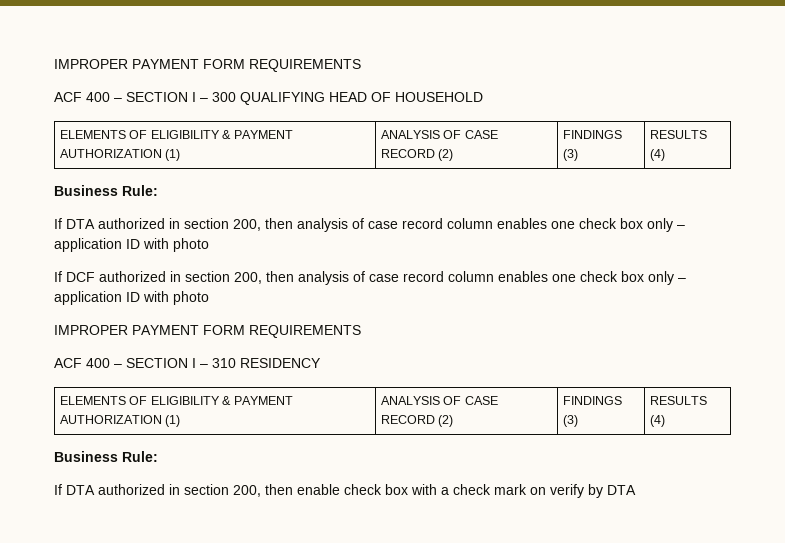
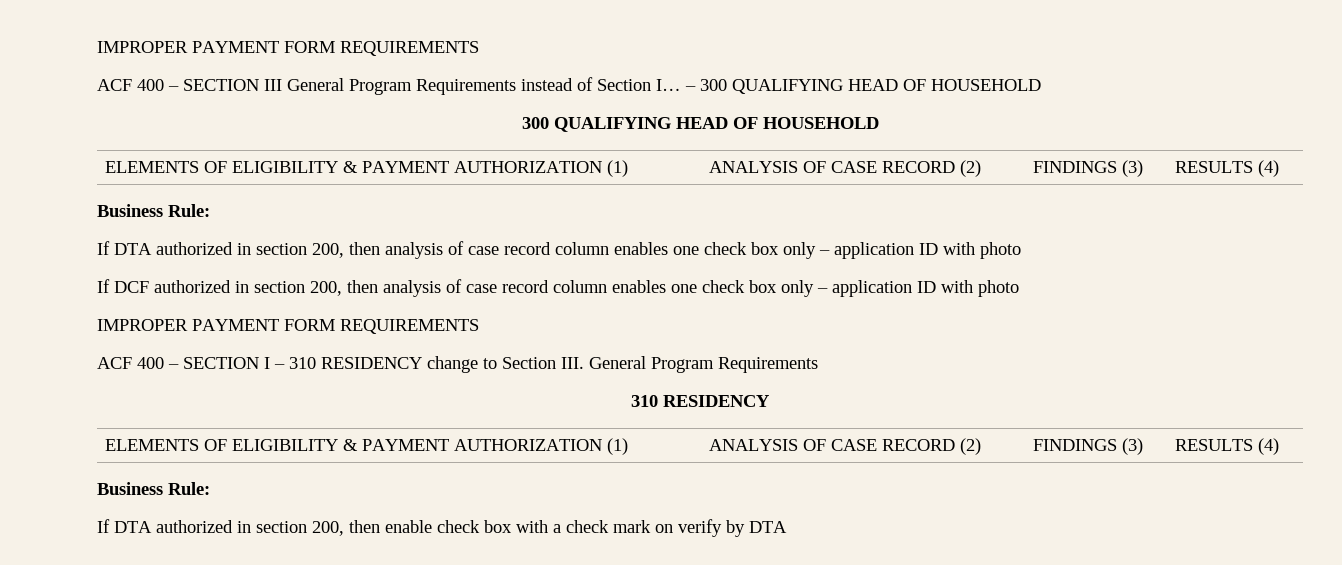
[54,59,361,72] [54,92,196,102] IMPROPER PAYMENT FORM REQUIREMENTS // ACF 400 – SECTION I -> [97,41,479,56] [97,77,681,95] IMPROPER PAYMENT FORM REQUIREMENTS // ACF 400 – SECTION III General Program Requirements instead of Section I…
(483, 97) none -> [521,117,879,132] // 300 QUALIFYING HEAD OF HOUSEHOLD
(321, 363) none -> [427,356,818,373] [631,395,770,407] change to Section III. General Program Requirements // 310 RESIDENCY

